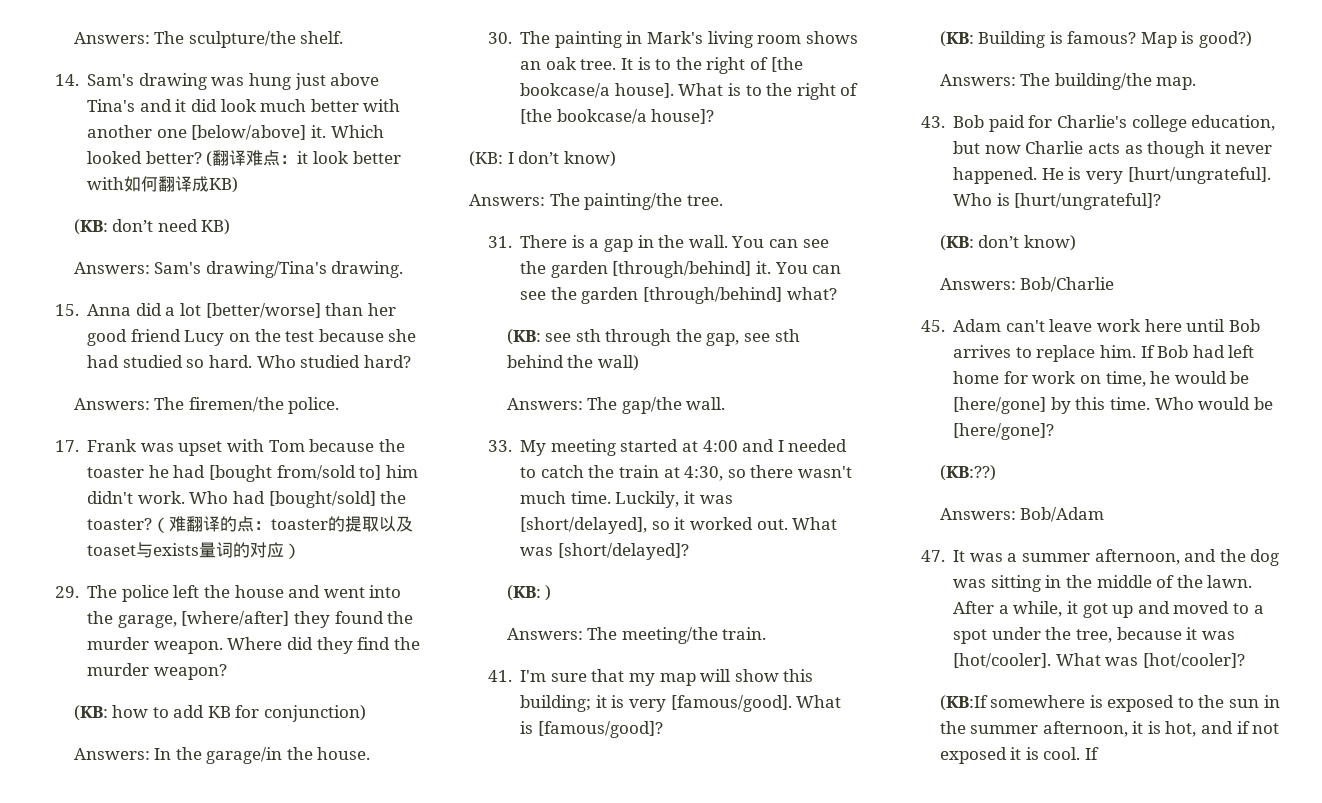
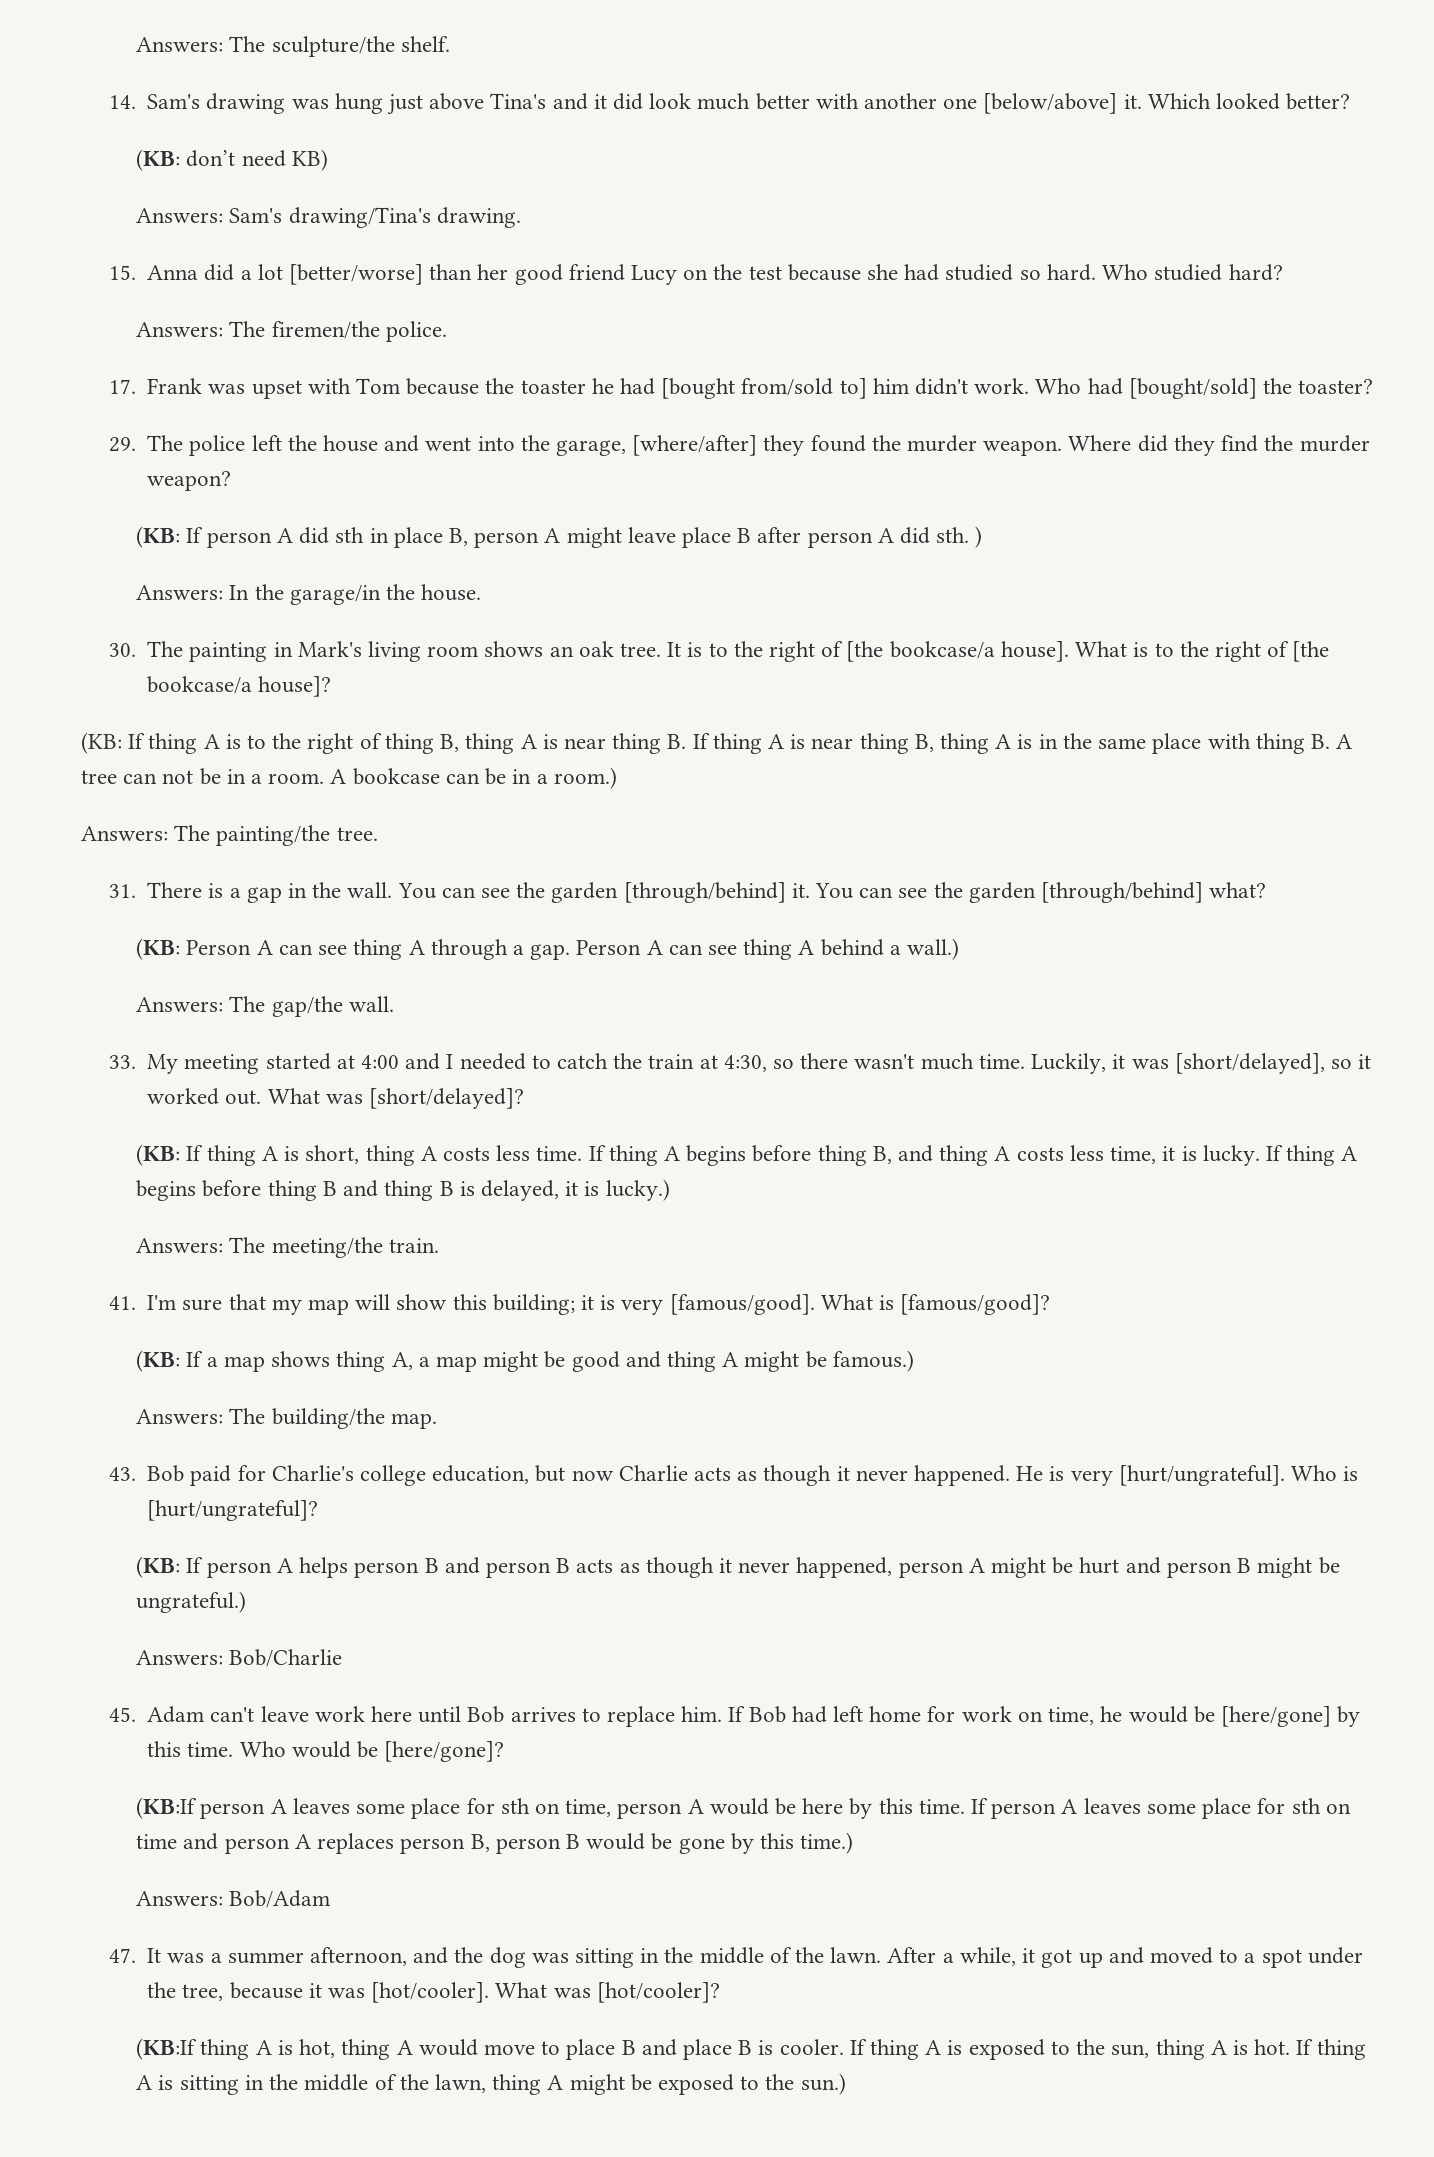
[206,150,401,167] [87,176,239,193] (翻译难点：it look better with如何翻译成KB) -> (1351, 101) none
[152,516,414,533] [87,542,302,559] （难翻译的点：toaster的提取以及toaset与exists量词的对应） -> (1374, 386) none
[112,705,367,722] how to add KB for conjunction) -> [186,526,983,548] If person A did sth in place B, person A might leave place B after person A did sth. )
[507,151,616,167] I don’t know) -> [128,733,1353,754] [81,767,617,789] If thing A is to the right of thing B, thing A is near thing B. If thing A is near thing B, thing A is in the same place with thing B. A tree can not be in a room. A bookcase can be in a room.)
[545,329,800,346] [506,355,639,371] see sth through the gap, see sth behind the wall) -> [186,938,960,960] Person A can see thing A through a gap. Person A can see thing A behind a wall.)
[545,585,552,601] ) -> [186,1145,1358,1166] [136,1179,670,1201] If thing A is short, thing A costs less time. If thing A begins before thing B, and thing A costs less time, it is lucky. If thing A begins before thing B and thing B is delayed, it is lucky.)
[978,31,1253,48] Building is famous? Map is good?) -> [186,1350,914,1372] If a map shows thing A, a map might be good and thing A might be famous.)
[978,235,1076,251] don’t know) -> [186,1557,1340,1578] [136,1591,247,1613] If person A helps person B and person B acts as though it never happened, person A might be hurt and person B might be ungrateful.)
[939,465,996,481] (KB:??) -> [136,1797,1351,1819] [136,1832,854,1854] (KB:If person A leaves some place for sth on time, person A would be here by this time. If person A leaves some place for sth on time and person A replaces person B, person B would be gone by this time.)
[990,695,1280,712] [939,721,1280,737] [939,747,1099,764] somewhere is exposed to the sun in the summer afternoon, it is hot, and if not exposed it is cool. If -> [200,2039,1366,2060] [136,2073,846,2095] thing A is hot, thing A would move to place B and place B is cooler. If thing A is exposed to the sun, thing A is hot. If thing A is sitting in the middle of the lawn, thing A might be exposed to the sun.)

